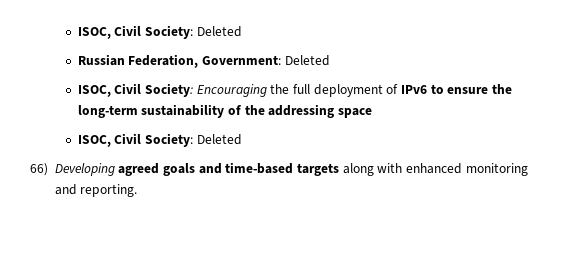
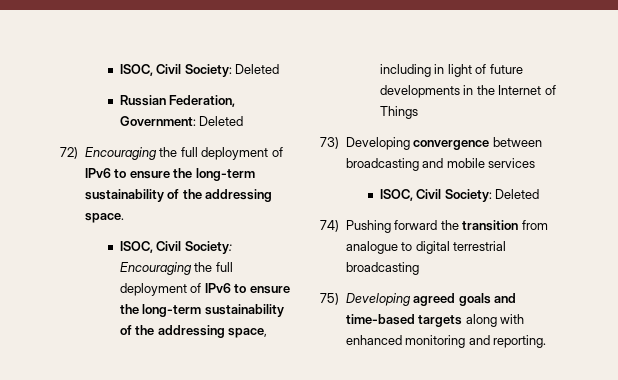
(330, 60) none -> [60,147,283,160] [84,168,255,181] [84,189,273,202] [84,213,124,223] // 72) Encouraging the full deployment of IPv6 to ensure the long-term sustainability of the addressing space.
[337,108,372,118] [77,133,242,147] [30,163,48,176] space // ISOC, Civil Society: Deleted // 66) -> [228,328,268,338] [379,64,523,77] [379,85,556,98] [379,106,418,119] [320,137,542,150] [345,158,536,171] [379,189,540,202] [320,220,548,233] [345,241,507,254] [345,262,419,275] [320,293,339,305] space, including in light of future developments in the Internet of Things // 73) Developing convergence between broadcasting and mobile services // ISOC, Civil Society: Deleted // 74) Pushing forward the transition from analogue to digital terrestrial broadcasting // 75)

